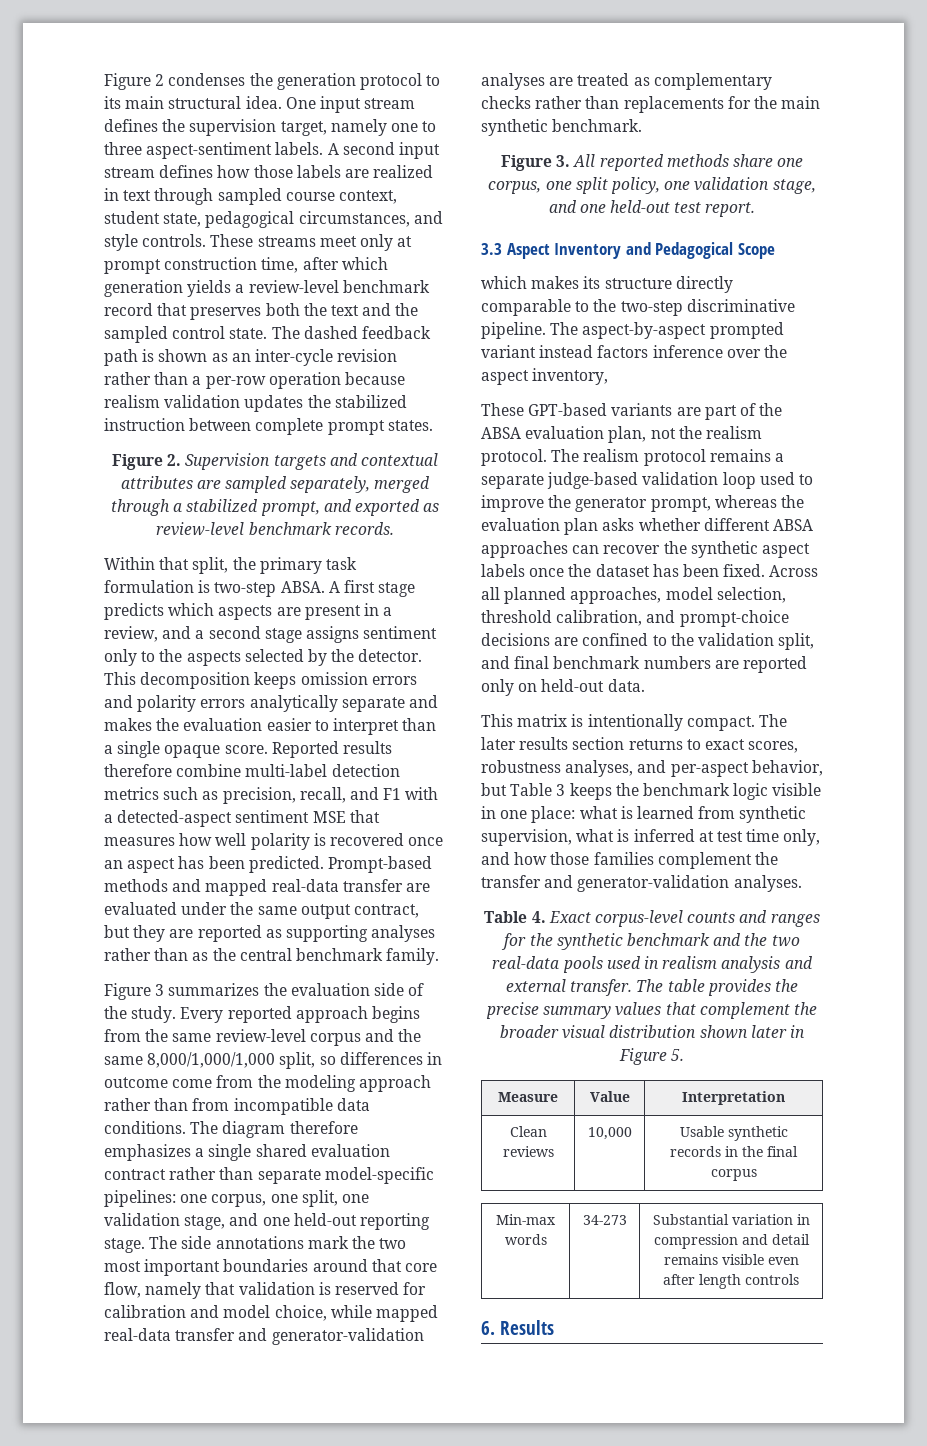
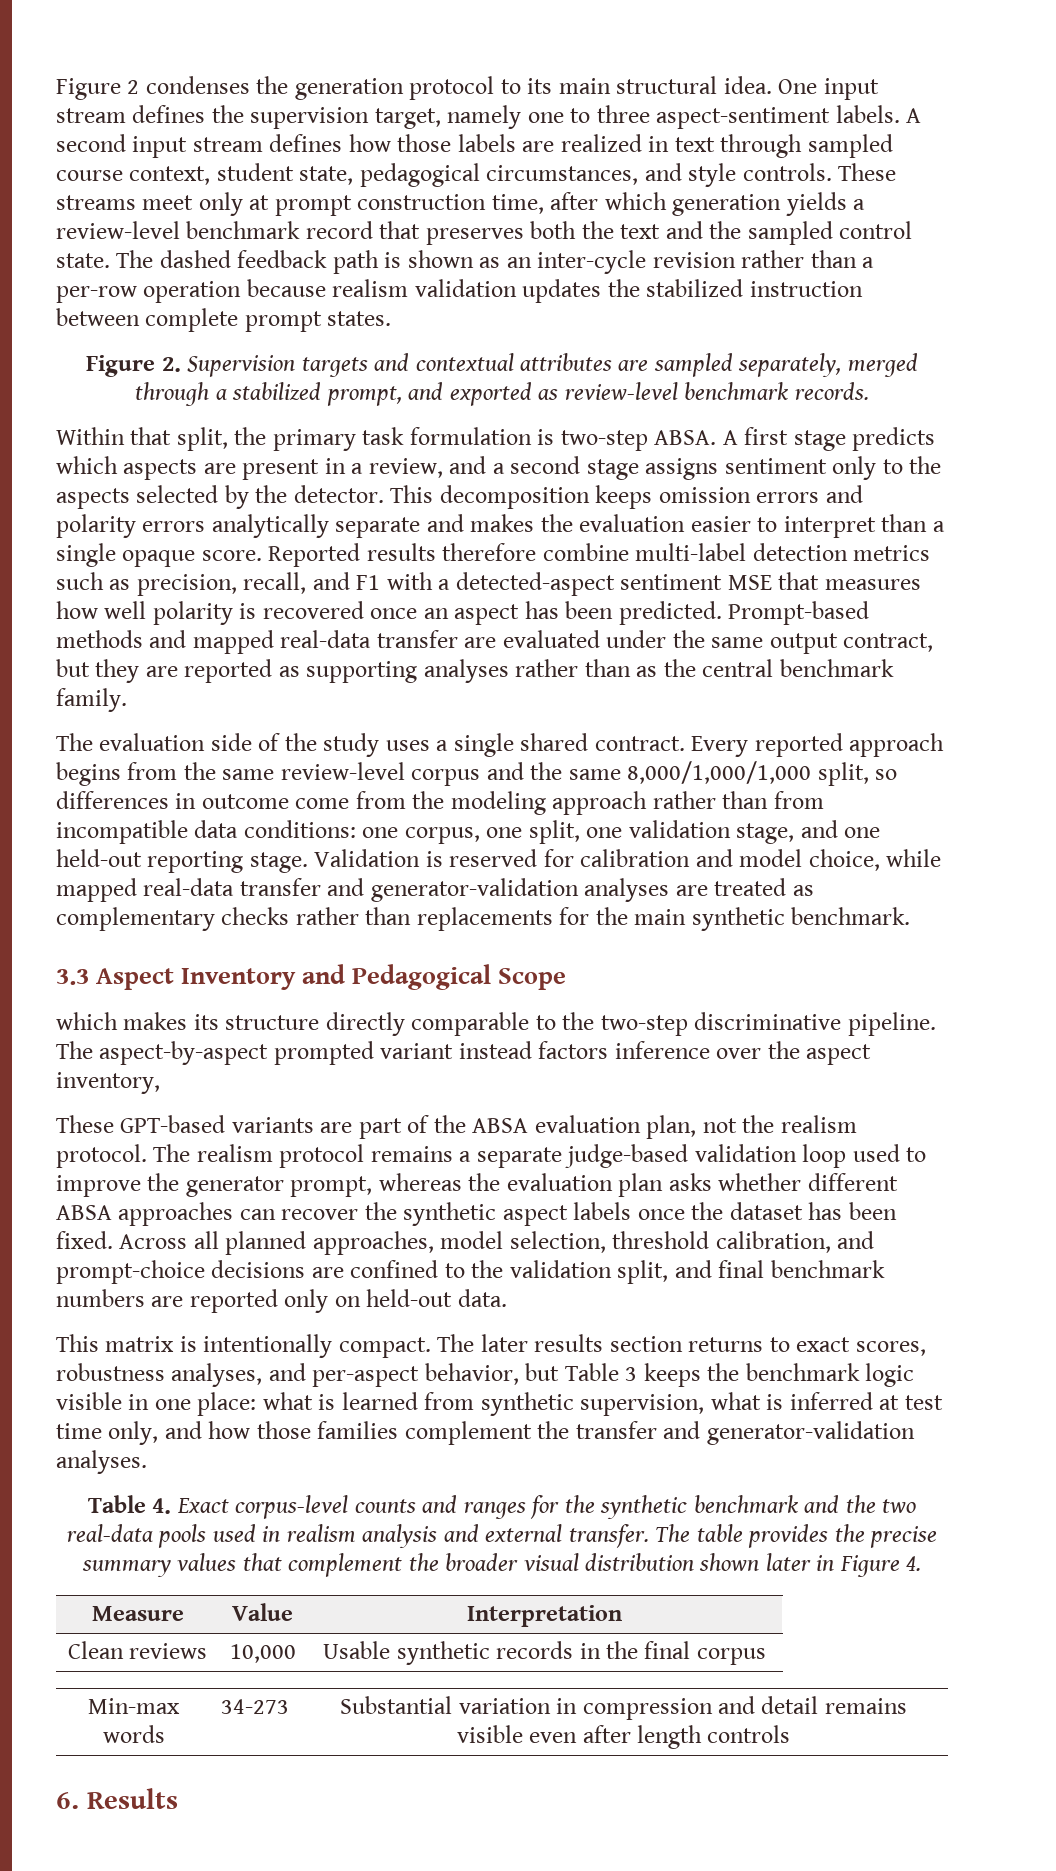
[104,983,425,1000] [104,1006,177,1023] Figure 3 summarizes the evaluation side of the study. -> [56,733,685,757] The evaluation side of the study uses a single shared contract.
[104,1121,358,1138] [104,1144,390,1161] [104,1167,434,1184] [104,1190,176,1207] conditions. The diagram therefore emphasizes a single shared evaluation contract rather than separate model-specific pipelines: -> [243,820,356,838] conditions:
[149,1236,407,1249] [104,1259,437,1276] [104,1282,315,1299] The side annotations mark the two most important boundaries around that core flow, namely that validation -> [314,849,421,867] Validation
[500,154,804,171] [488,177,816,194] [548,200,756,217] // Figure 3. All reported methods share one corpus, one split policy, one validation stage, and one held-out test report. -> (911, 916) none
[671,1049,685,1061] 5. -> [906,1556,922,1571] 4.

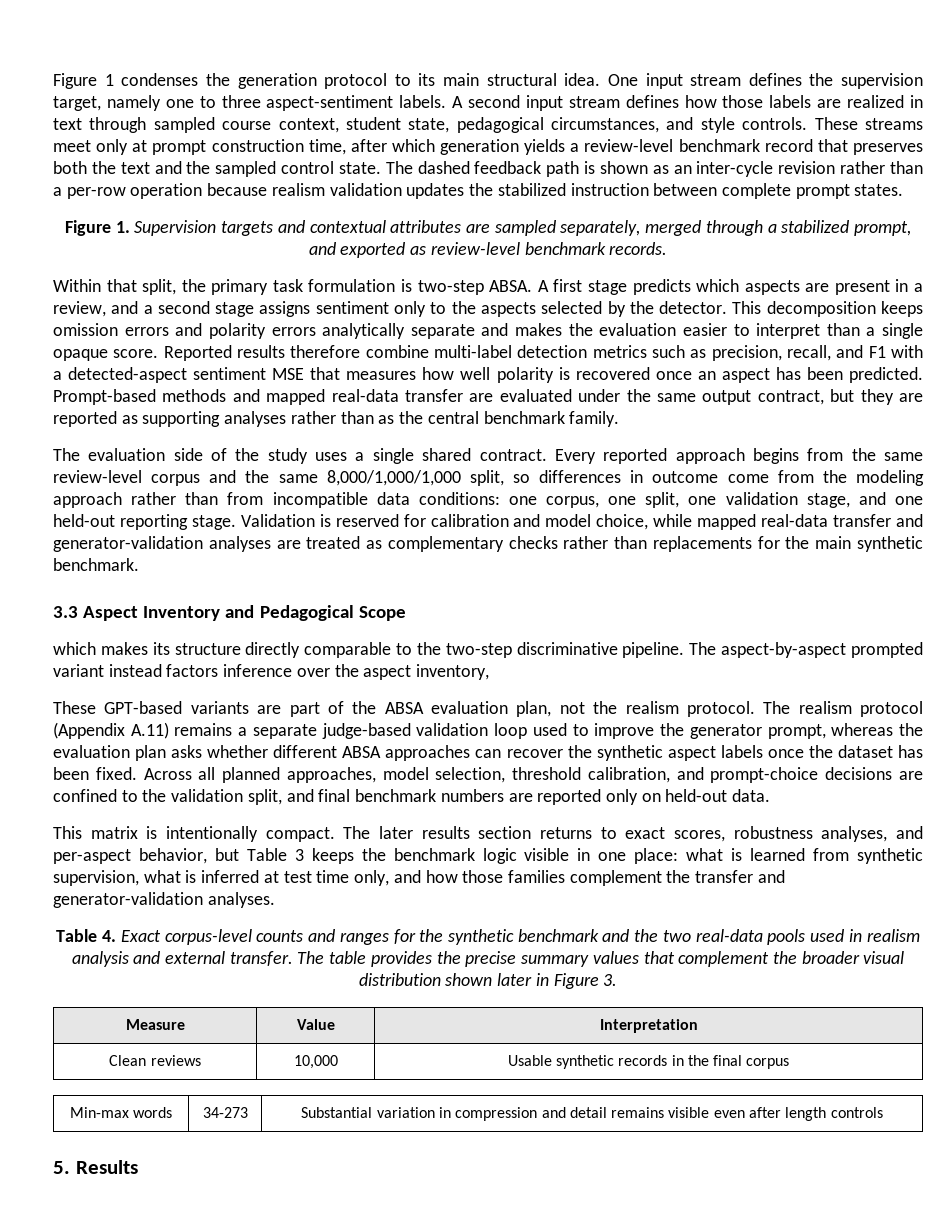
[56,78,140,100] Figure 2 -> [53,73,114,89] Figure 1
[161,357,181,372] 2. -> [115,221,130,233] 1.
(365, 1156) none -> [53,722,169,739] (Appendix A.11)
[906,1556,922,1571] 4. -> [603,974,618,986] 3.
[56,1792,79,1809] 6. -> [53,1161,70,1174] 5.

